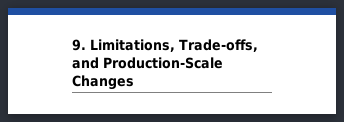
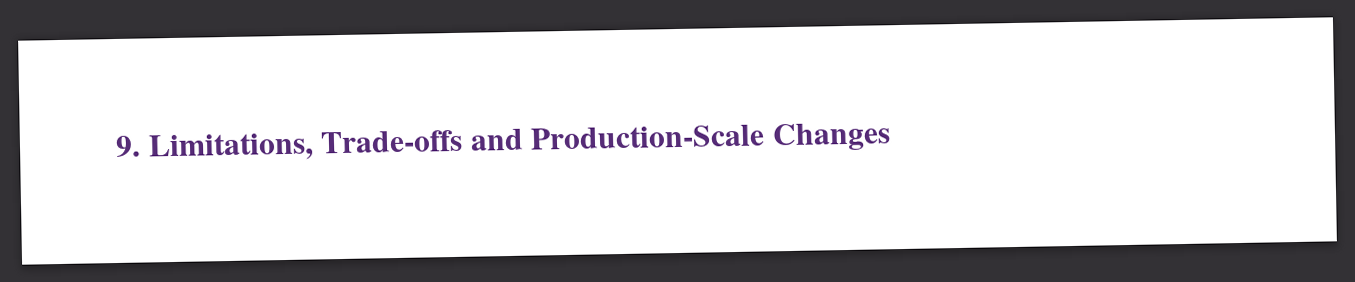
[179,39,258,52] Trade-offs, -> [320,129,464,154] Trade-offs

